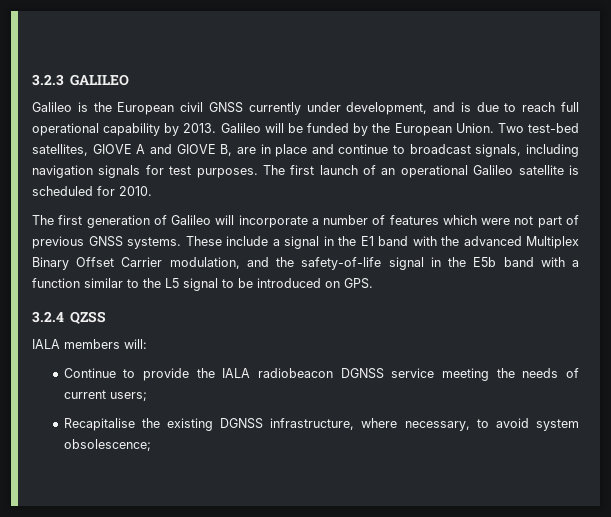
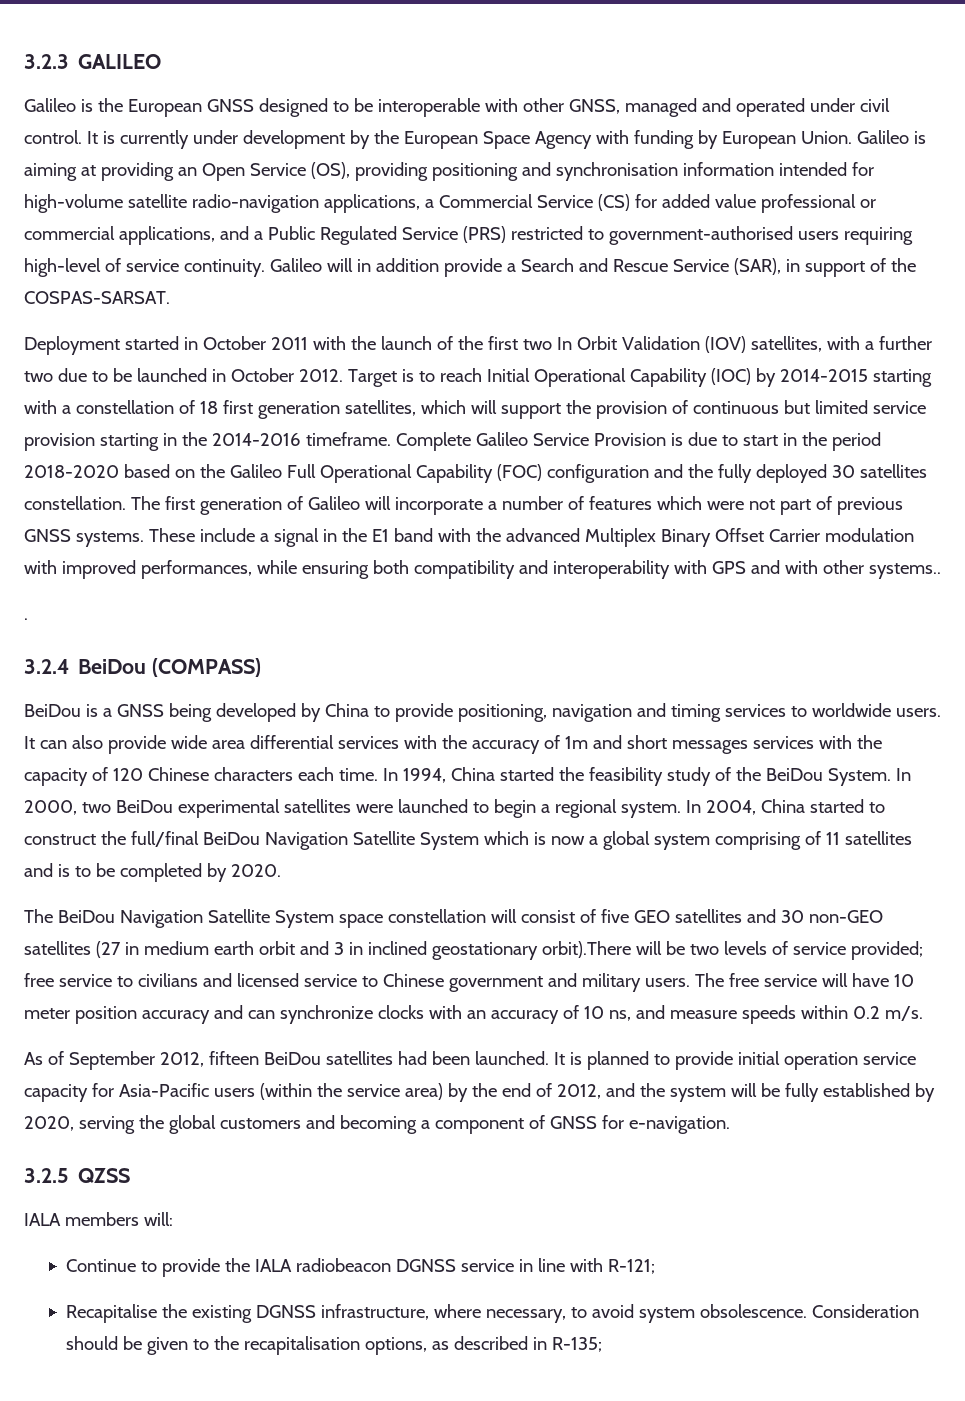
[180,102,579,115] [32,123,579,136] [32,144,580,157] [32,165,579,178] [32,186,152,196] civil GNSS currently under development, and is due to reach full operational capability by 2013. Galileo will be funded by the European Union. Two test-bed satellites, GIOVE A and GIOVE B, are in place and continue to broadcast signals, including navigation signals for test purposes. The first launch of an operational Galileo satellite is scheduled for 2010. // -> [206,98,890,117] [24,130,926,149] [24,162,874,181] [24,194,876,213] [24,226,913,245] [24,258,916,277] [24,291,170,304] [24,336,932,355] [24,368,932,387] [24,400,926,419] [24,432,881,451] [24,464,927,483] [24,496,126,510] GNSS designed to be interoperable with other GNSS, managed and operated under civil control. It is currently under development by the European Space Agency with funding by European Union. Galileo is aiming at providing an Open Service (OS), providing positioning and synchronisation information intended for high-volume satellite radio-navigation applications, a Commercial Service (CS) for added value professional or commercial applications, and a Public Regulated Service (PRS) restricted to government-authorised users requiring high-level of service continuity. Galileo will in addition provide a Search and Rescue Service (SAR), in support of the COSPAS-SARSAT. // Deployment started in October 2011 with the launch of the first two In Orbit Validation (IOV) satellites, with a further two due to be launched in October 2012. Target is to reach Initial Operational Capability (IOC) by 2014-2015 starting with a constellation of 18 first generation satellites, which will support the provision of continuous but limited service provision starting in the 2014-2016 timeframe. Complete Galileo Service Provision is due to start in the period 2018-2020 based on the Galileo Full Operational Capability (FOC) configuration and the fully deployed 30 satellites constellation.
[169,257,579,270] [32,278,373,291] [32,311,64,323] modulation, and the safety-of-life signal in the E5b band with a function similar to the L5 signal to be introduced on GPS. // 3.2.4 -> [824,528,914,542] [24,560,941,579] [24,618,28,620] [24,658,262,677] [24,703,941,722] [24,735,882,754] [24,767,911,786] [24,799,885,818] [24,831,912,850] [24,863,281,882] [24,909,883,928] [24,941,923,960] [24,973,914,992] [24,1005,923,1024] [24,1051,916,1070] [24,1083,935,1102] [24,1115,730,1134] [24,1168,69,1183] modulation with improved performances, while ensuring both compatibility and interoperability with GPS and with other systems.. // . // 3.2.4 BeiDou (COMPASS) // BeiDou is a GNSS being developed by China to provide positioning, navigation and timing services to worldwide users. It can also provide wide area differential services with the accuracy of 1m and short messages services with the capacity of 120 Chinese characters each time. In 1994, China started the feasibility study of the BeiDou System. In 2000, two BeiDou experimental satellites were launched to begin a regional system. In 2004, China started to construct the full/final BeiDou Navigation Satellite System which is now a global system comprising of 11 satellites and is to be completed by 2020. // The BeiDou Navigation Satellite System space constellation will consist of five GEO satellites and 30 non-GEO satellites (27 in medium earth orbit and 3 in inclined geostationary orbit).There will be two levels of service provided; free service to civilians and licensed service to Chinese government and military users. The free service will have 10 meter position accuracy and can synchronize clocks with an accuracy of 10 ns, and measure speeds within 0.2 m/s. // As of September 2012, fifteen BeiDou satellites had been launched. It is planned to provide initial operation service capacity for Asia-Pacific users (within the service area) by the end of 2012, and the system will be fully established by 2020, serving the global customers and becoming a component of GNSS for e-navigation. // 3.2.5
[442,368,579,381] [63,390,147,401] meeting the needs of current users; -> [518,1258,655,1274] in line with R-121;
[63,439,151,451] obsolescence; -> [699,1304,919,1318] [65,1336,602,1355] obsolescence. Consideration should be given to the recapitalisation options, as described in R-135;

